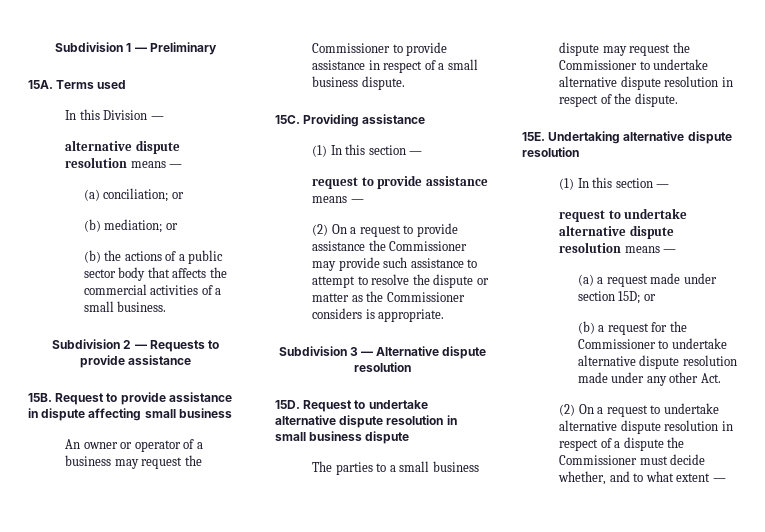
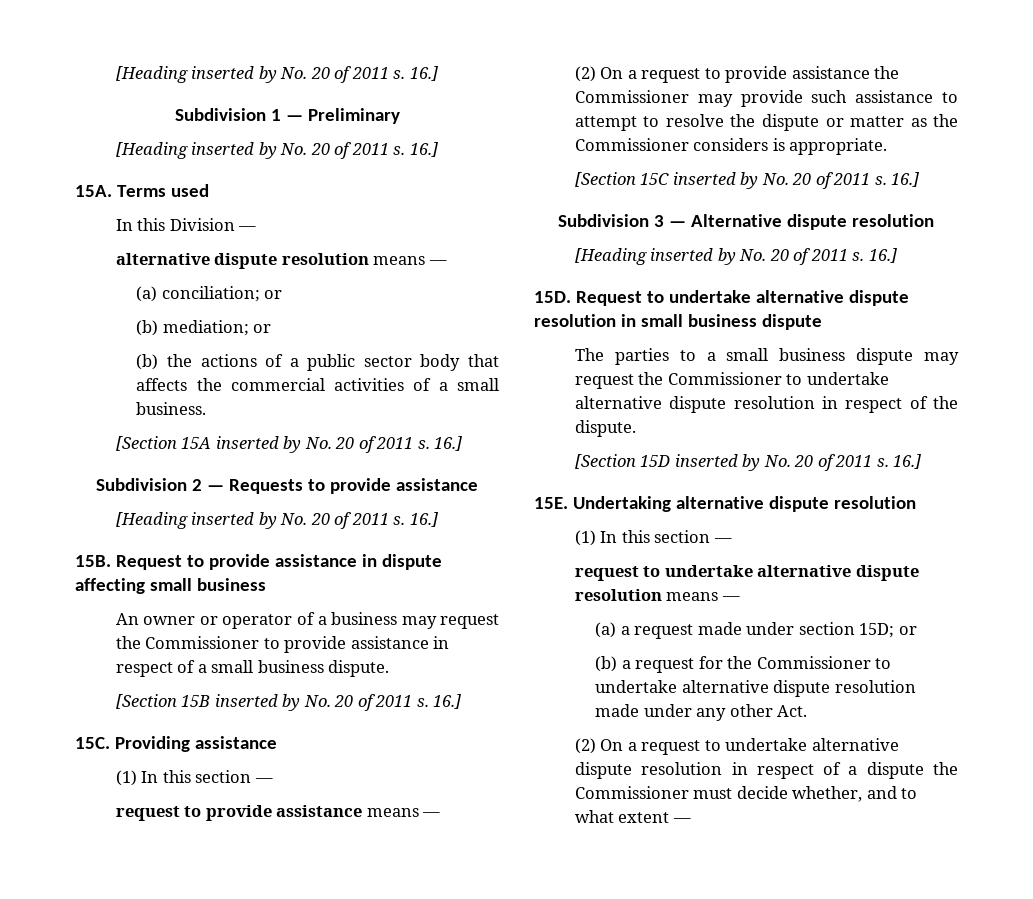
[55,42,217,55] Subdivision 1 — Preliminary -> [115,66,438,83] [174,108,400,124] [115,142,438,159] [Heading inserted by No. 20 of 2011 s. 16.] // Subdivision 1 — Preliminary // [Heading inserted by No. 20 of 2011 s. 16.]
(167, 306) none -> [115,436,463,453] // [Section 15A inserted by No. 20 of 2011 s. 16.]
(192, 360) none -> [115,512,438,529] // [Heading inserted by No. 20 of 2011 s. 16.]
(405, 83) none -> [115,694,462,711] // [Section 15B inserted by No. 20 of 2011 s. 16.]
(445, 315) none -> [574,172,920,189] // [Section 15C inserted by No. 20 of 2011 s. 16.]
(411, 367) none -> [574,248,897,265] // [Heading inserted by No. 20 of 2011 s. 16.]
(678, 100) none -> [574,454,922,471] // [Section 15D inserted by No. 20 of 2011 s. 16.]

